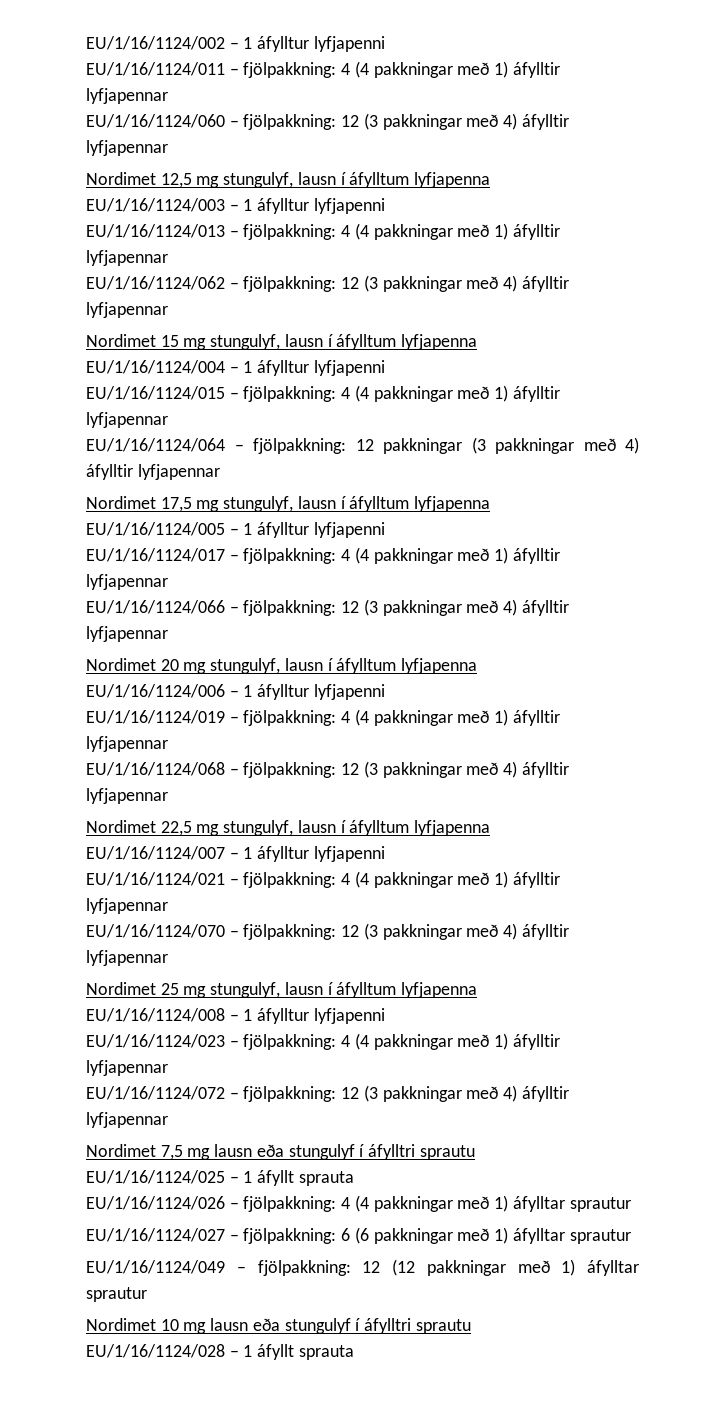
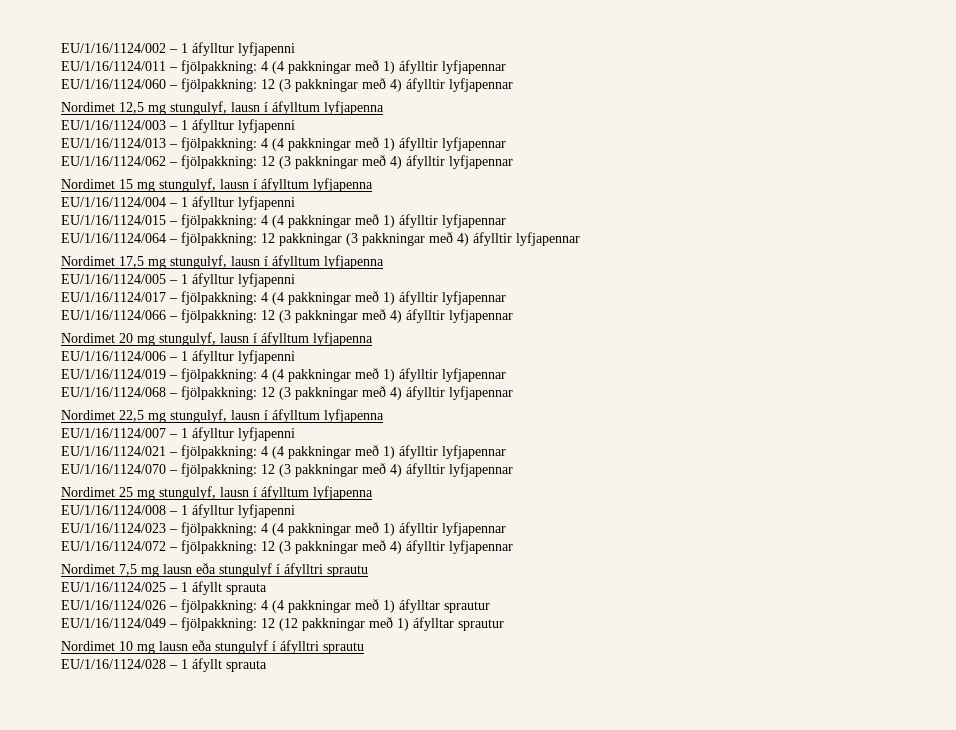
[86,1227,631,1244] // EU/1/16/1124/027 – fjölpakkning: 6 (6 pakkningar með 1) áfylltar sprautur -> (490, 607) none

